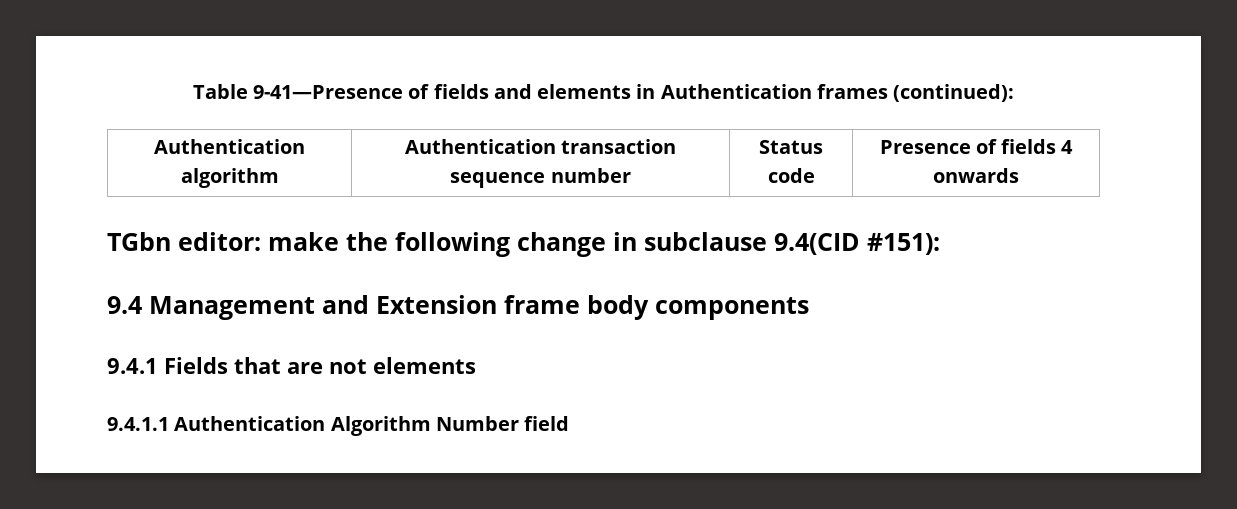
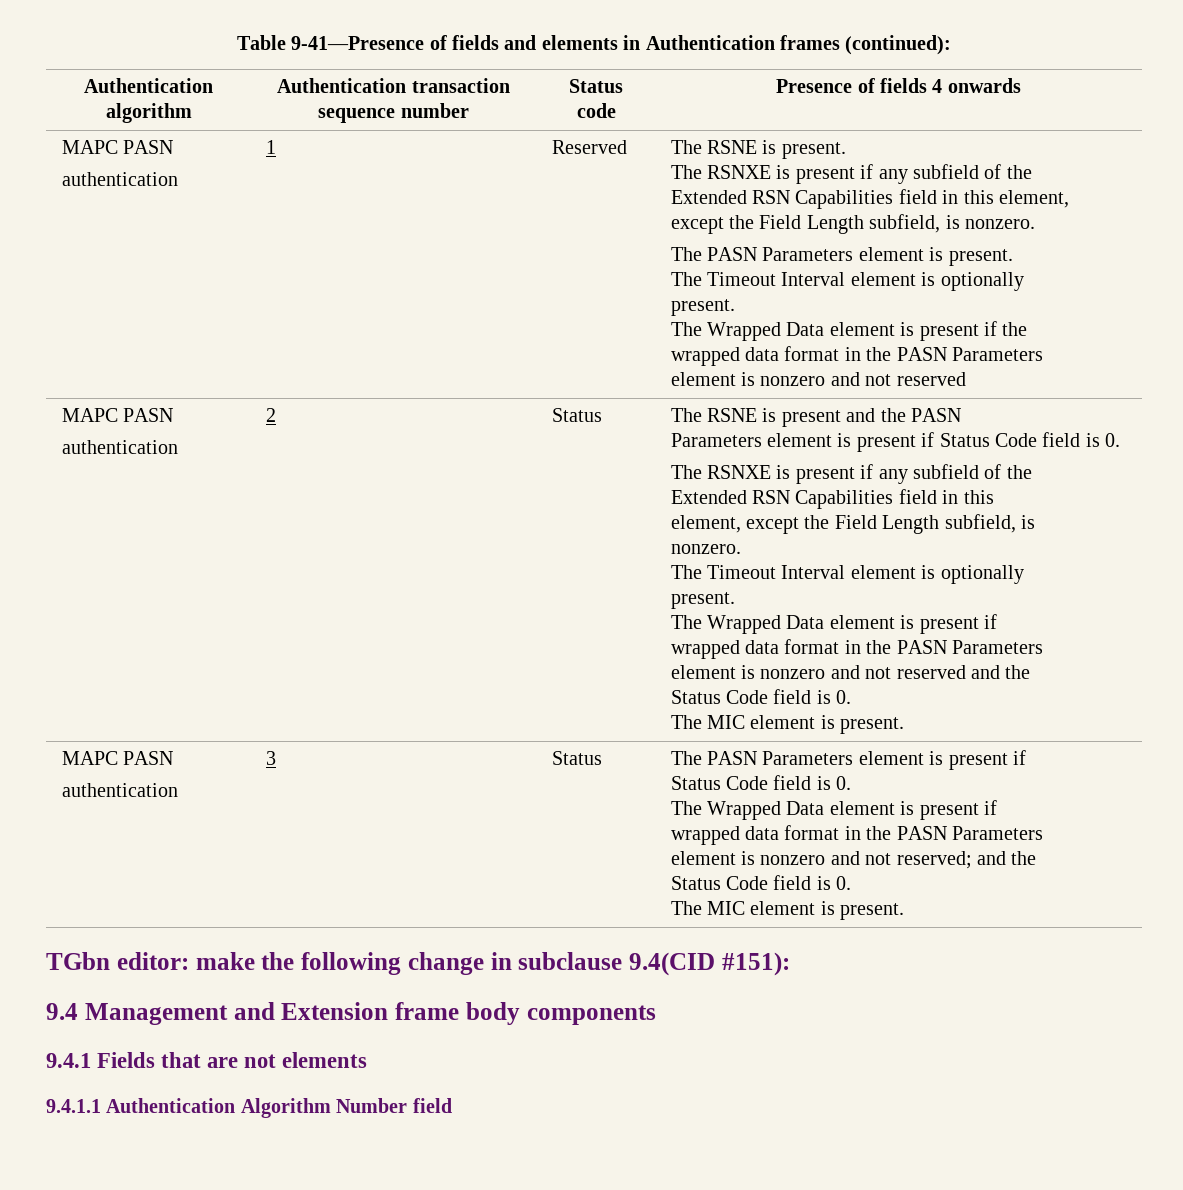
(1019, 175) none -> [61,140,173,154] [61,172,178,186] [265,140,276,154] [551,140,627,154] [670,140,846,159] [670,164,1032,184] [670,189,1069,209] [670,214,1035,234] [670,247,1013,266] [670,272,1024,291] [670,299,735,316] [670,321,1028,341] [670,346,1043,366] [670,372,966,386] [61,408,173,422] [61,440,178,454] [265,408,276,422] [551,408,602,422] [670,408,961,427] [670,432,1121,452] [670,464,1032,484] [670,489,994,509] [670,514,1035,534] [670,544,741,554] [670,565,1024,584] [670,592,735,609] [670,614,997,634] [670,639,1043,659] [670,665,1031,679] [670,689,852,704] [670,715,905,734] [61,751,173,765] [61,783,178,797] [265,751,276,765] [551,751,602,765] [670,750,1026,770] [670,775,852,790] [670,800,997,820] [670,825,1043,845] [670,851,1037,869] [670,875,852,890] [670,901,905,920] // MAPC PASN // authentication | 1 | Reserved | The RSNE is present. // The RSNXE is present if any subfield of the // Extended RSN Capabilities field in this element, except the Field Length subfield, is nonzero. // The PASN Parameters element is present. // The Timeout Interval element is optionally // present. // The Wrapped Data element is present if the // wrapped data format in the PASN Parameters // element is nonzero and not reserved // MAPC PASN // authentication | 2 | Status | The RSNE is present and the PASN // Parameters element is present if Status Code field is 0. // The RSNXE is present if any subfield of the // Extended RSN Capabilities field in this // element, except the Field Length subfield, is // nonzero. // The Timeout Interval element is optionally // present. // The Wrapped Data element is present if // wrapped data format in the PASN Parameters // element is nonzero and not reserved and the // Status Code field is 0. // The MIC element is present. // MAPC PASN // authentication | 3 | Status | The PASN Parameters element is present if // Status Code field is 0. // The Wrapped Data element is present if // wrapped data format in the PASN Parameters // element is nonzero and not reserved; and the // Status Code field is 0. // The MIC element is present.

